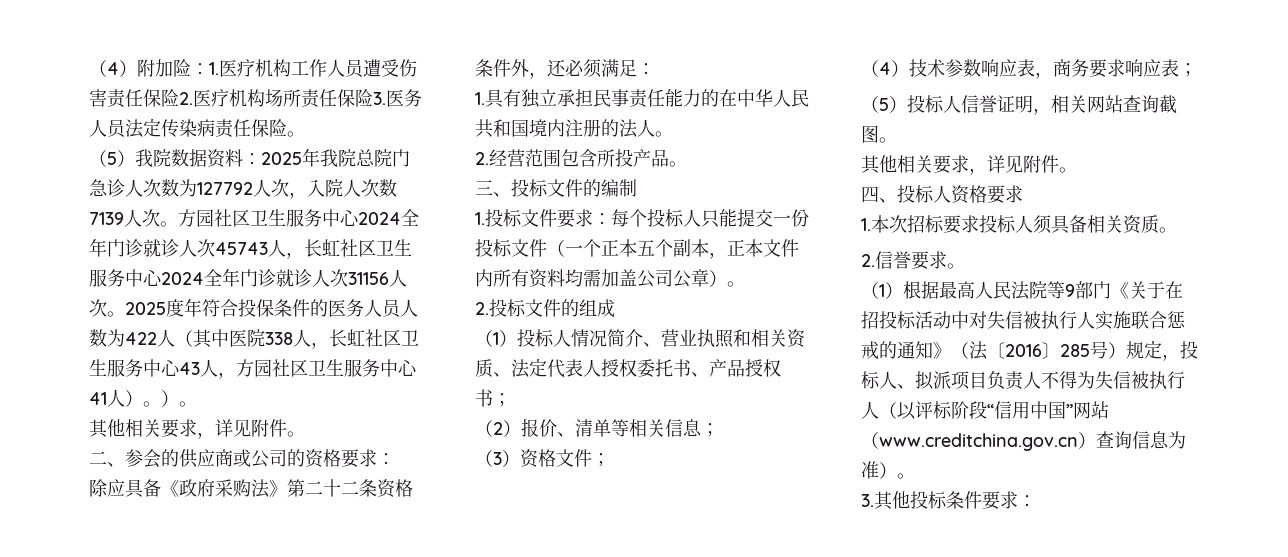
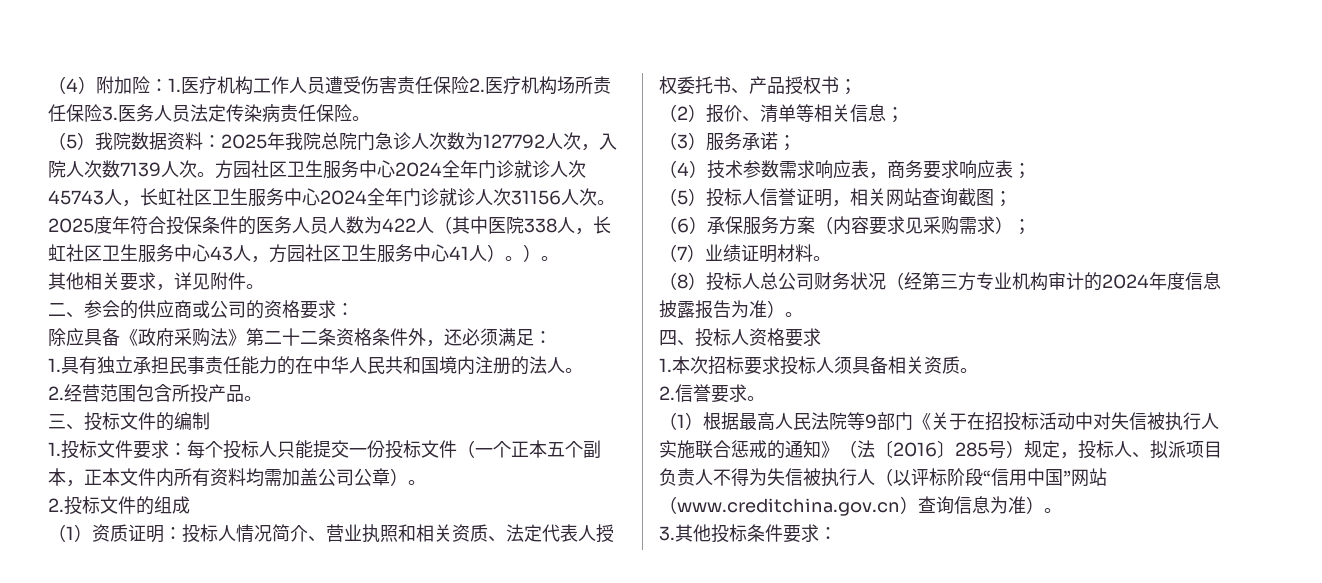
(517, 338) none -> [92,524,182,543] 资质证明：
[520,449,592,468] 资格文件 -> [706,132,778,151] 服务承诺
(981, 68) none -> [779,160,815,178] 需求
[879,137,897,143] [861,155,1059,175] 。 // 其他相关要求，详见附件 -> [994,191,1012,207] [659,216,1031,235] [659,244,831,263] [659,272,1221,291] [659,300,785,319] ； // （6）承保服务方案（内容要求见采购需求）； // （7）业绩证明材料。 // （8）投标人总公司财务状况（经第三方专业机构审计的2024年度信息披露报告为准）

